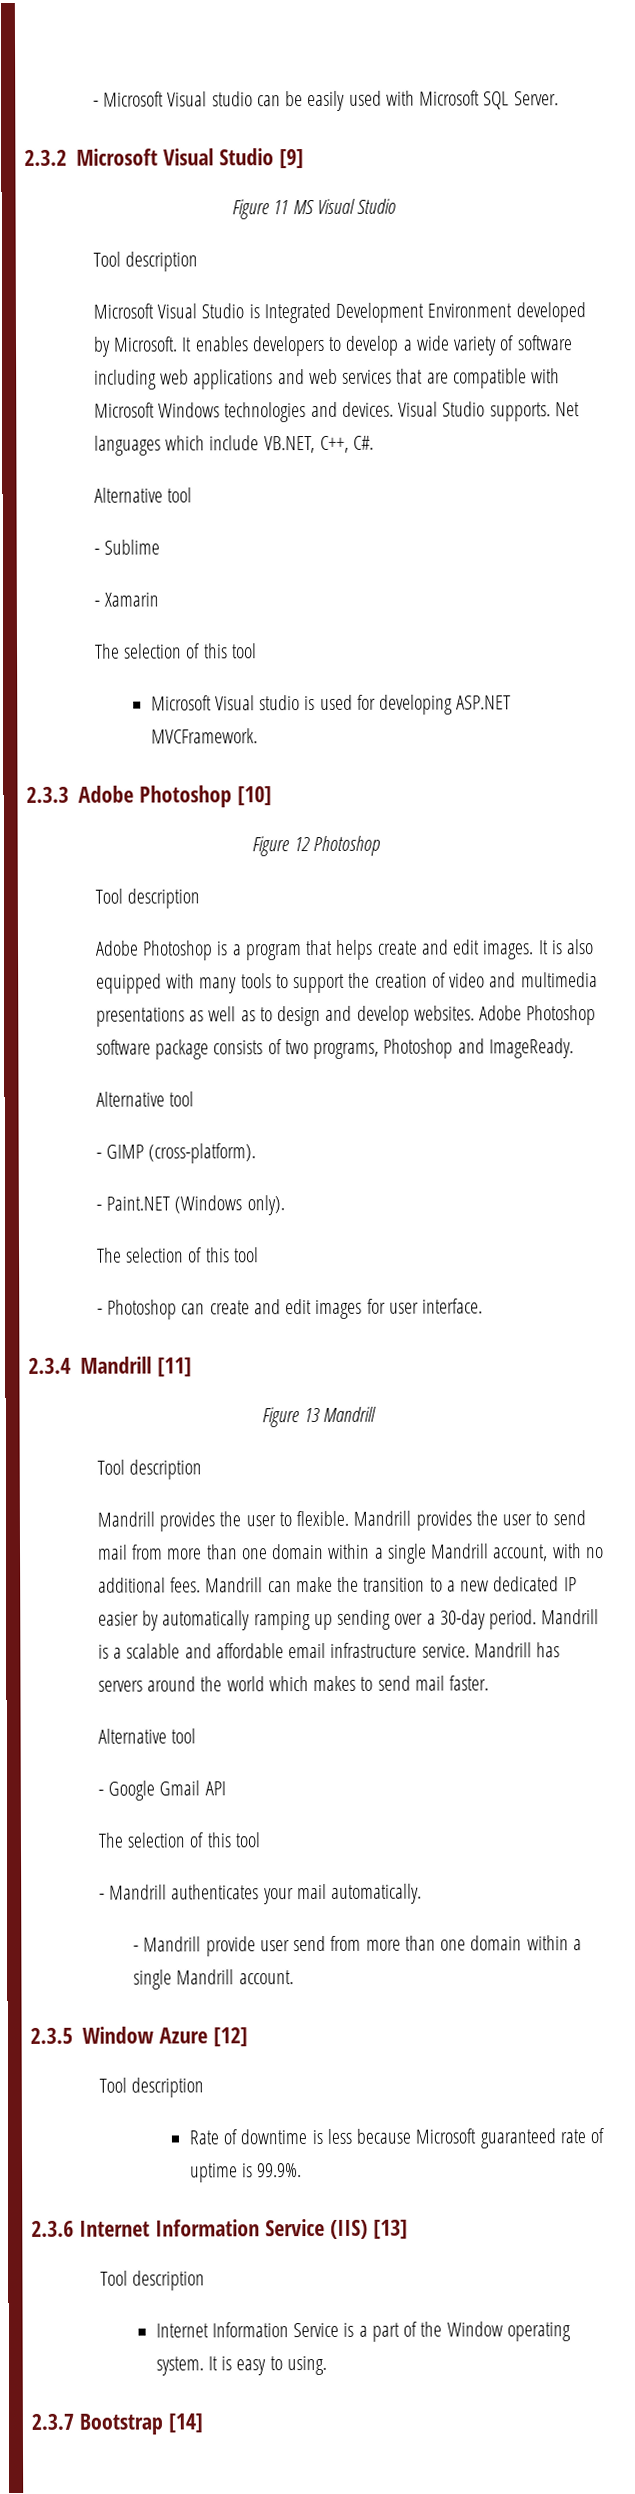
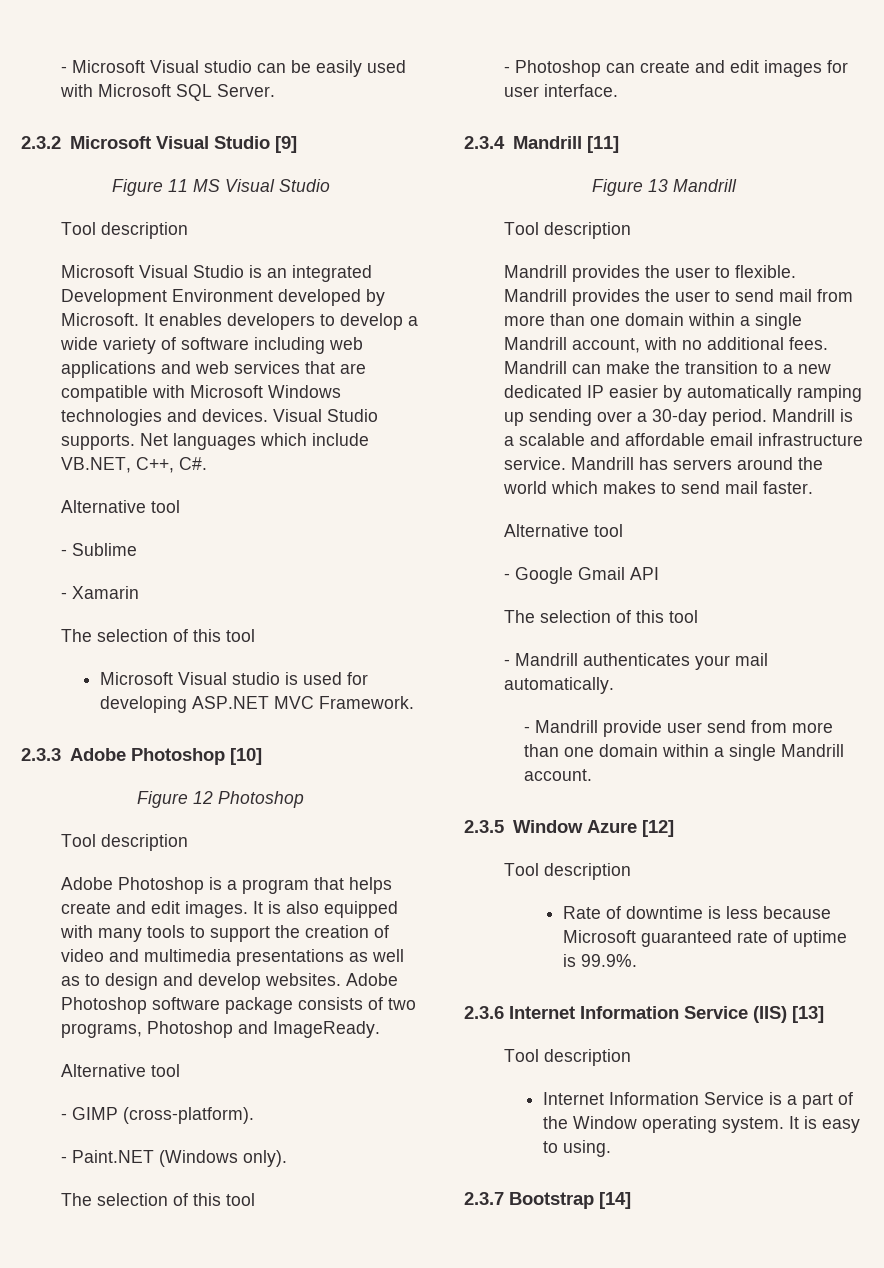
[263,302,331,324] Integrated -> [266,265,372,282] an integrated
[150,728,258,744] MVCFramework. -> [273,696,414,709] MVC Framework.

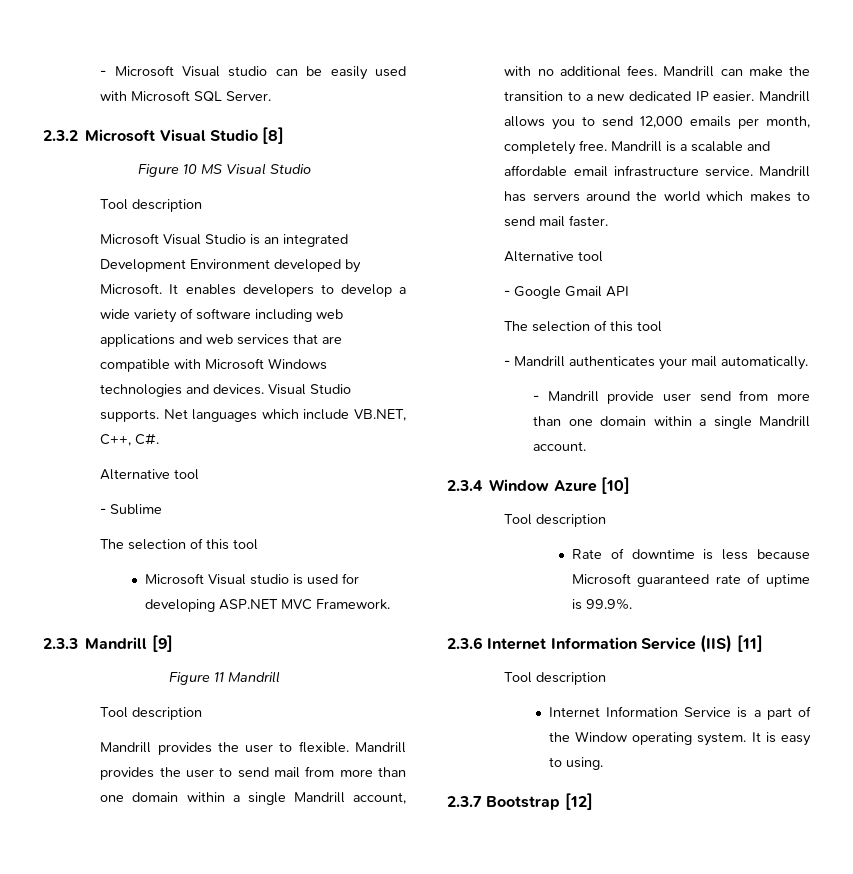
[274,136,297,153] [111,179,188,196] [9] // Figure 11 -> [262,127,285,144] [138,164,197,177] [8] // Figure 10
[60,586,139,599] // - Xamarin -> (163, 509) none
[69,748,262,765] [137,791,304,808] [60,834,188,851] [60,877,392,894] [60,901,398,918] [59,925,389,942] [60,949,404,966] [60,973,398,990] [60,997,416,1014] [60,1021,380,1038] [60,1064,180,1077] [60,1107,254,1124] [60,1150,287,1167] [60,1193,255,1206] [503,60,848,77] [503,84,618,97] [464,136,619,153] [591,179,668,196] Adobe Photoshop [10] // Figure 12 Photoshop // Tool description // Adobe Photoshop is a program that helps create and edit images. It is also equipped with many tools to support the creation of video and multimedia presentations as well as to design and develop websites. Adobe Photoshop software package consists of two programs, Photoshop and ImageReady. // Alternative tool // - GIMP (cross-platform). // - Paint.NET (Windows only). // The selection of this tool // - Photoshop can create and edit images for user interface. // 2.3.4 Mandrill [11] // Figure 13 -> [85,635,173,652] [169,672,224,685] Mandrill [9] // Figure 11
[608,385,862,402] [503,409,767,426] easier by automatically ramping up sending over a 30-day period. -> [713,91,810,102] [504,116,810,130] [504,140,608,155] easier. Mandrill allows you to send 12,000 emails per month, completely free.
[464,820,504,833] 2.3.5 -> [447,480,483,491] 2.3.4
[641,820,674,837] [12] -> [600,477,630,494] [10]
[792,1006,824,1023] [13] -> [736,635,763,652] [11]
[599,1192,631,1209] [14] -> [564,793,593,810] [12]

